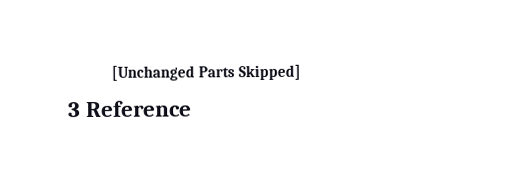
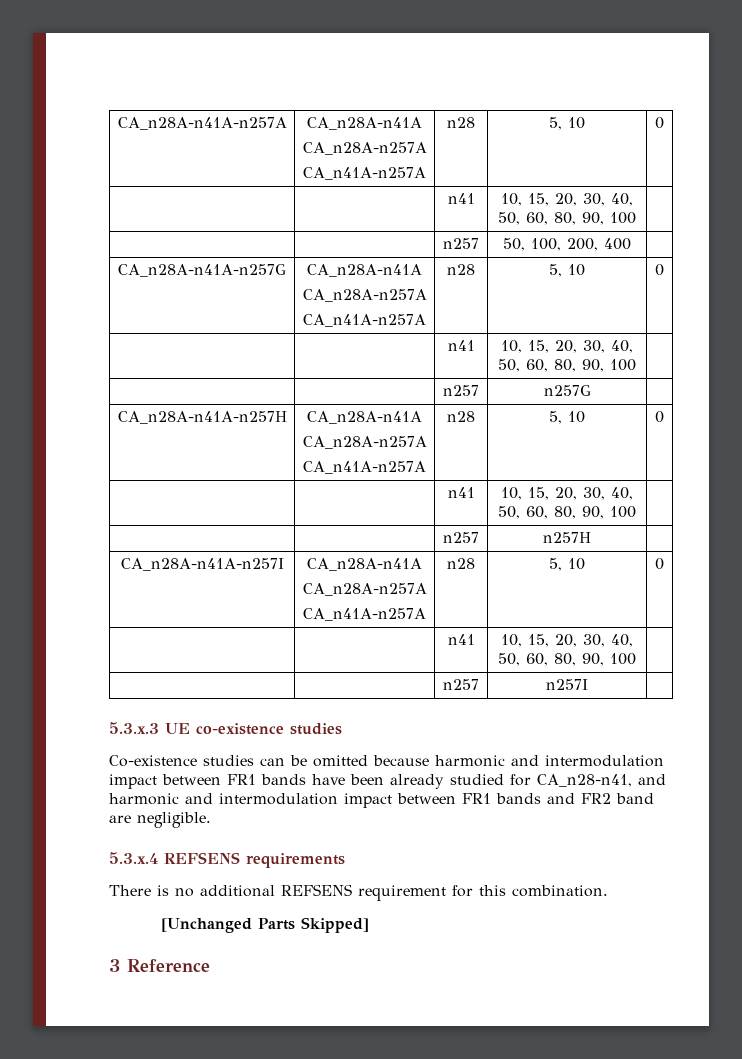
(111, 73) none -> [117,117,287,130] [307,117,422,130] [302,142,427,155] [303,167,426,180] [447,117,475,128] [549,117,585,130] [655,117,664,129] [447,193,475,204] [501,193,633,206] [498,212,636,225] [443,238,479,249] [503,238,631,251] [118,264,286,277] [307,264,422,277] [302,289,427,302] [303,314,426,327] [447,264,475,275] [549,264,585,277] [655,264,664,276] [447,340,475,351] [501,340,633,353] [498,359,636,372] [443,385,479,396] [543,385,591,396] [117,411,287,424] [307,411,422,424] [302,436,427,449] [303,461,426,474] [447,411,475,422] [549,411,585,424] [655,411,664,423] [447,487,475,498] [501,487,633,500] [498,506,636,519] [443,532,479,543] [543,532,591,543] [120,558,284,571] [307,558,422,571] [302,583,427,596] [303,608,426,621] [447,558,475,569] [549,558,585,571] [655,558,664,570] [447,634,475,645] [501,634,633,647] [498,653,636,666] [443,679,479,690] [546,679,588,690] [109,722,342,735] [109,755,664,767] [109,774,666,789] [109,793,654,808] [109,812,211,828] [109,852,345,868] [109,884,608,901] CA_n28A-n41A-n257A | CA_n28A-n41A // CA_n28A-n257A // CA_n41A-n257A | n28 | 5, 10 | 0 // | | n41 | 10, 15, 20, 30, 40, 50, 60, 80, 90, 100 | // | | n257 | 50, 100, 200, 400 | // CA_n28A-n41A-n257G | CA_n28A-n41A // CA_n28A-n257A // CA_n41A-n257A | n28 | 5, 10 | 0 // | | n41 | 10, 15, 20, 30, 40, 50, 60, 80, 90, 100 | // | | n257 | n257G | // CA_n28A-n41A-n257H | CA_n28A-n41A // CA_n28A-n257A // CA_n41A-n257A | n28 | 5, 10 | 0 // | | n41 | 10, 15, 20, 30, 40, 50, 60, 80, 90, 100 | // | | n257 | n257H | // CA_n28A-n41A-n257I | CA_n28A-n41A // CA_n28A-n257A // CA_n41A-n257A | n28 | 5, 10 | 0 // | | n41 | 10, 15, 20, 30, 40, 50, 60, 80, 90, 100 | // | | n257 | n257I | // 5.3.x.3 UE co-existence studies // Co-existence studies can be omitted because harmonic and intermodulation impact between FR1 bands have been already studied for CA_n28-n41, and harmonic and intermodulation impact between FR1 bands and FR2 band are negligible. // 5.3.x.4 REFSENS requirements // There is no additional REFSENS requirement for this combination. //

